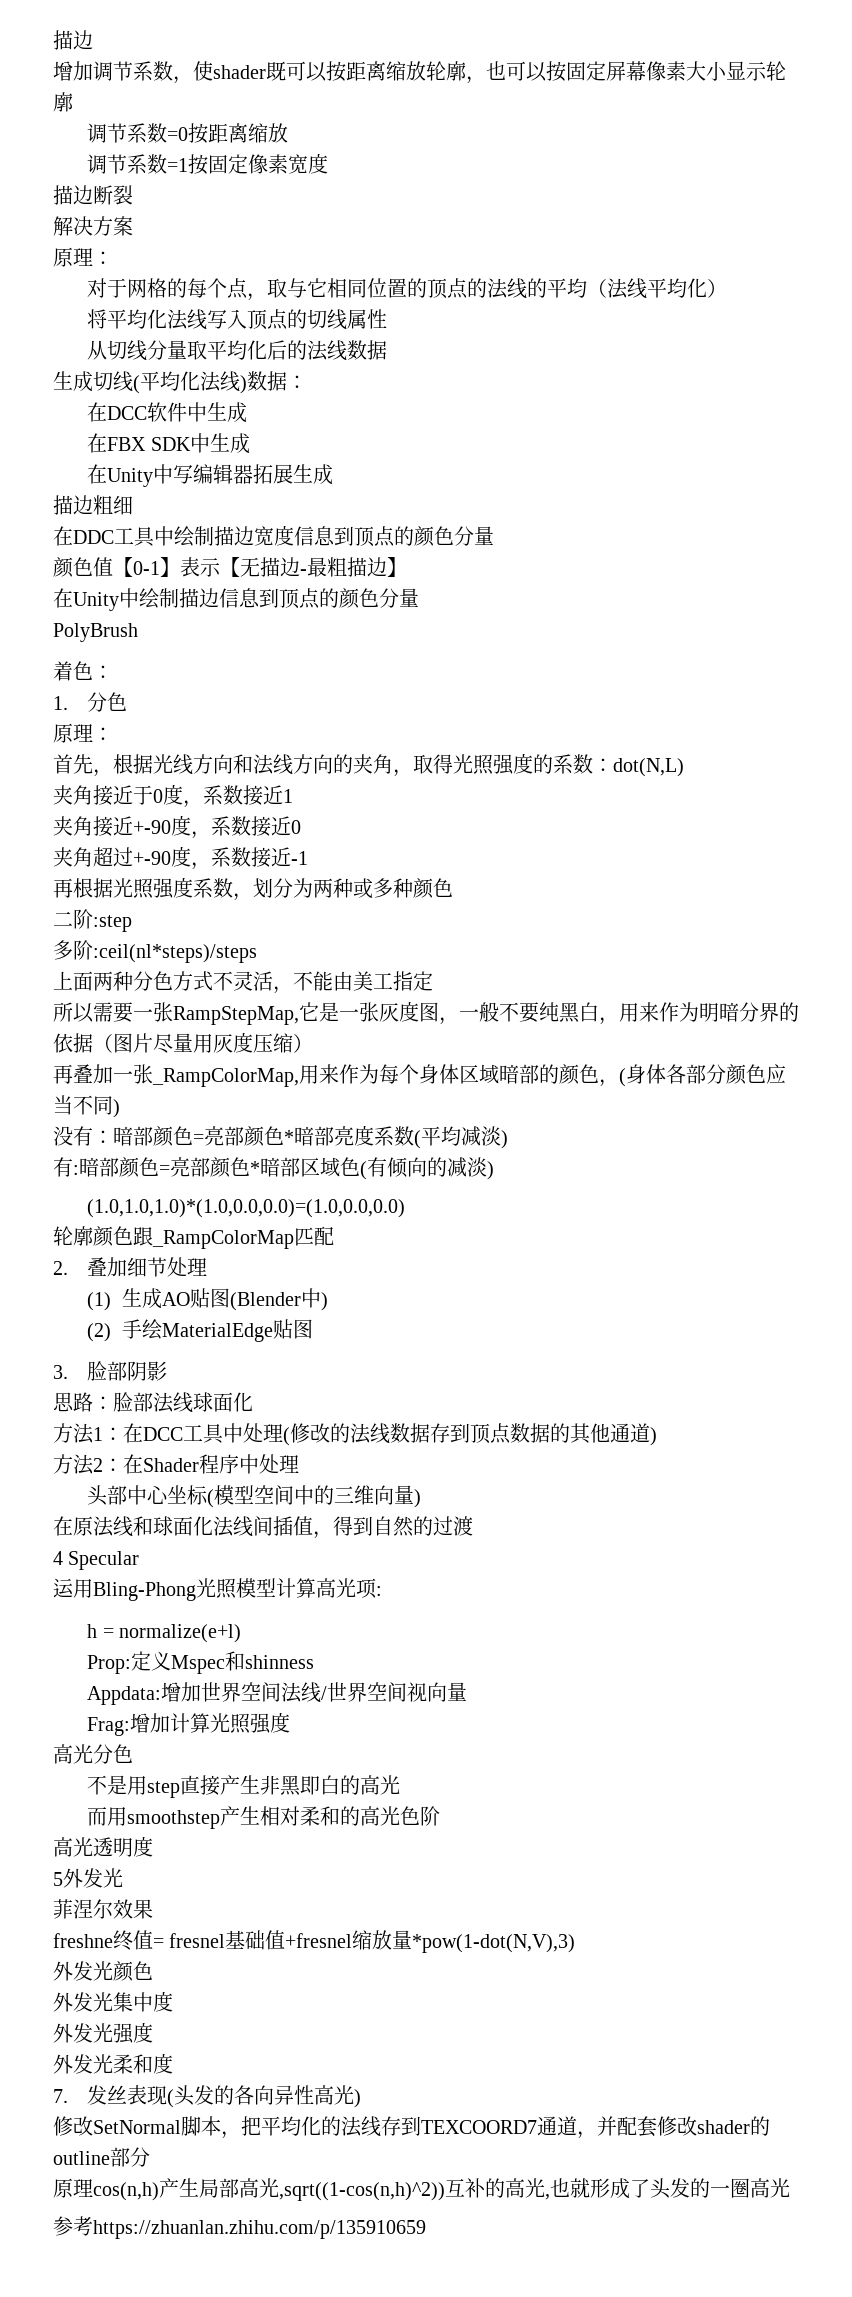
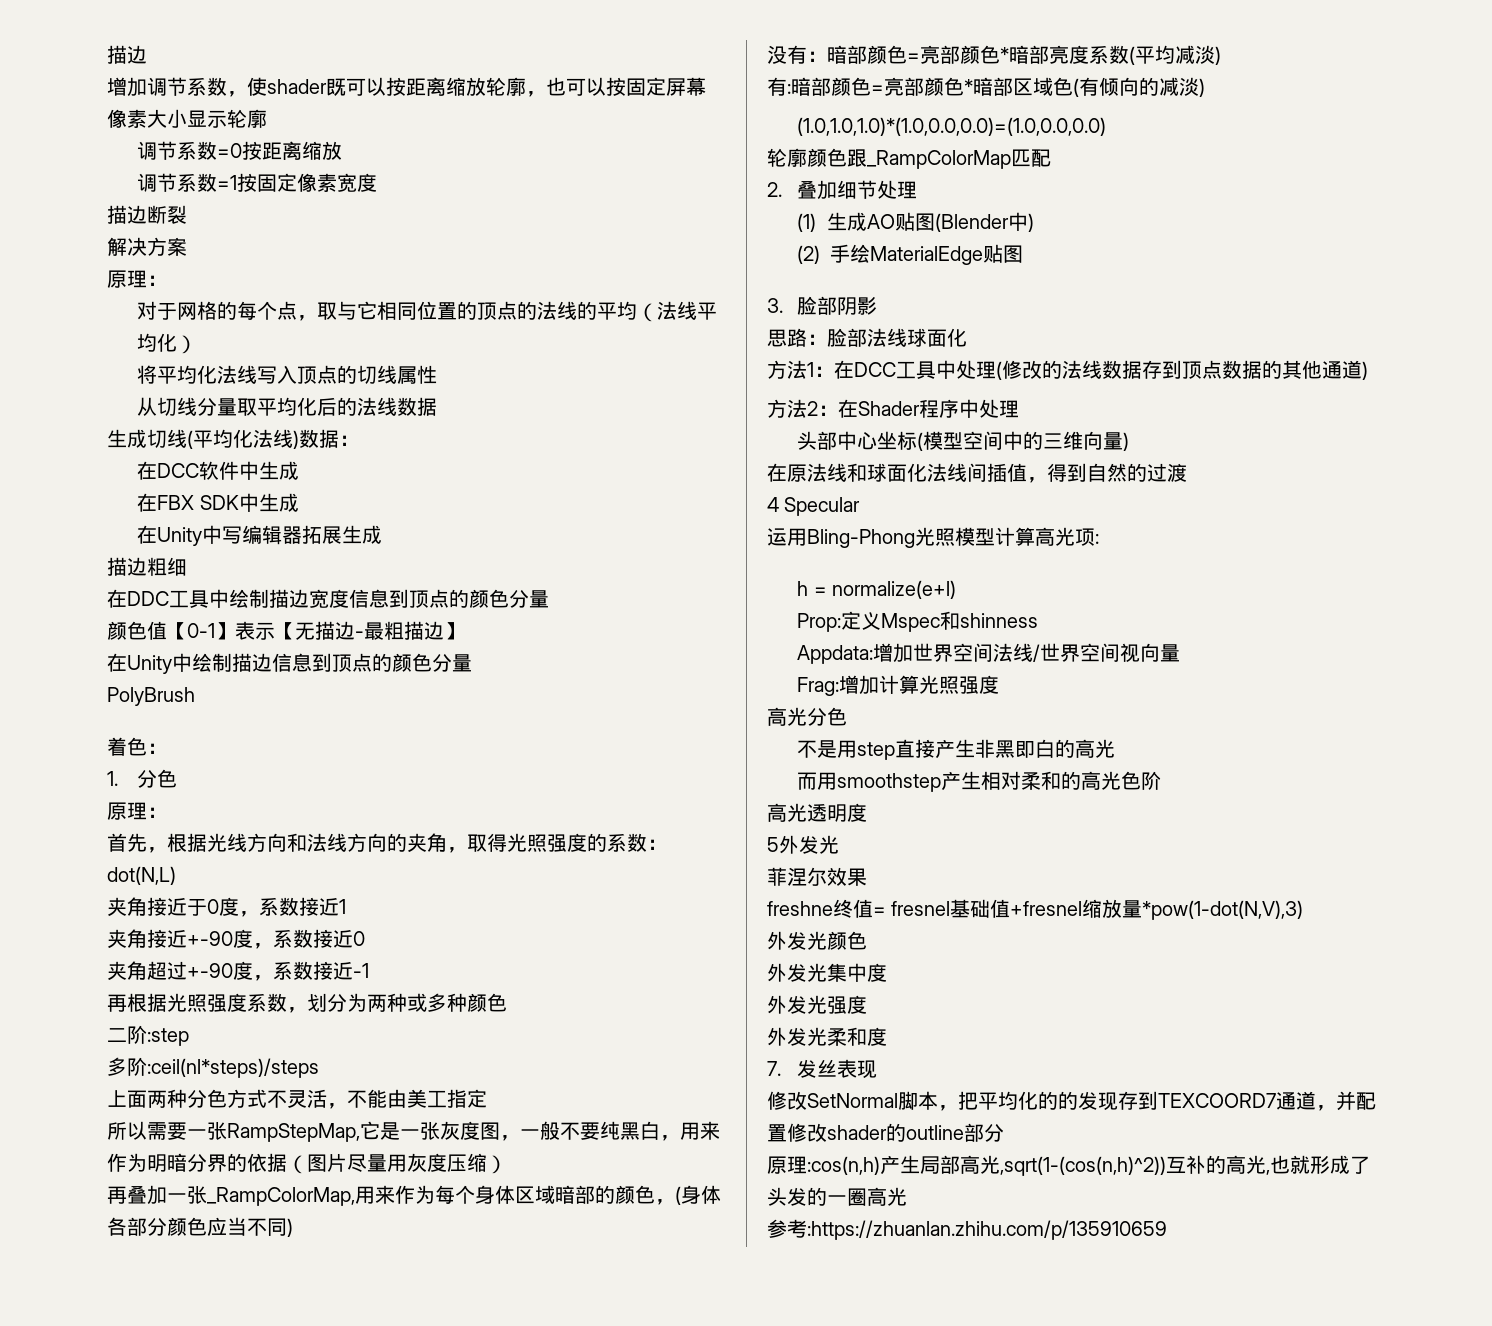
[167,2085,362,2108] (头发的各向异性高光) -> (878, 1069) none
[341,2116,381,2137] 法线 -> [1058,1091,1118,1111] 的发现
[637,2116,657,2137] 套 -> [767,1124,787,1142] 置
[93,2182,159,2201] cos(n,h) -> [807,1156,880,1175] :cos(n,h)
[279,2182,445,2201] ,sqrt((1-cos(n,h)^2)) -> [1000,1156,1166,1176] ,sqrt(1-(cos(n,h)^2))
[93,2220,426,2239] https://zhuanlan.zhihu.com/p/135910659 -> [807,1220,1167,1240] :https://zhuanlan.zhihu.com/p/135910659

